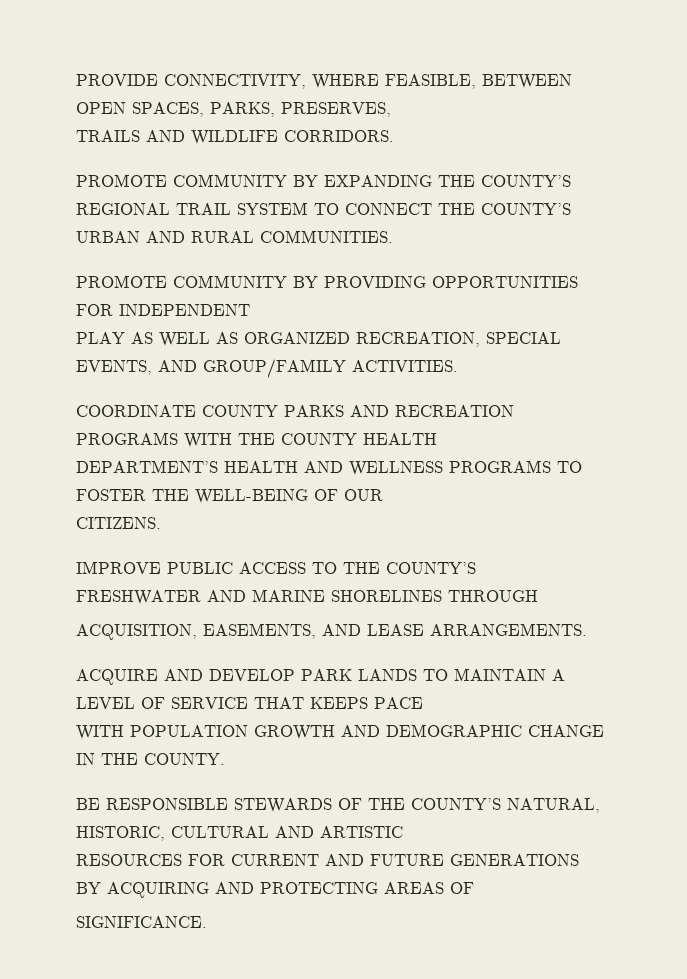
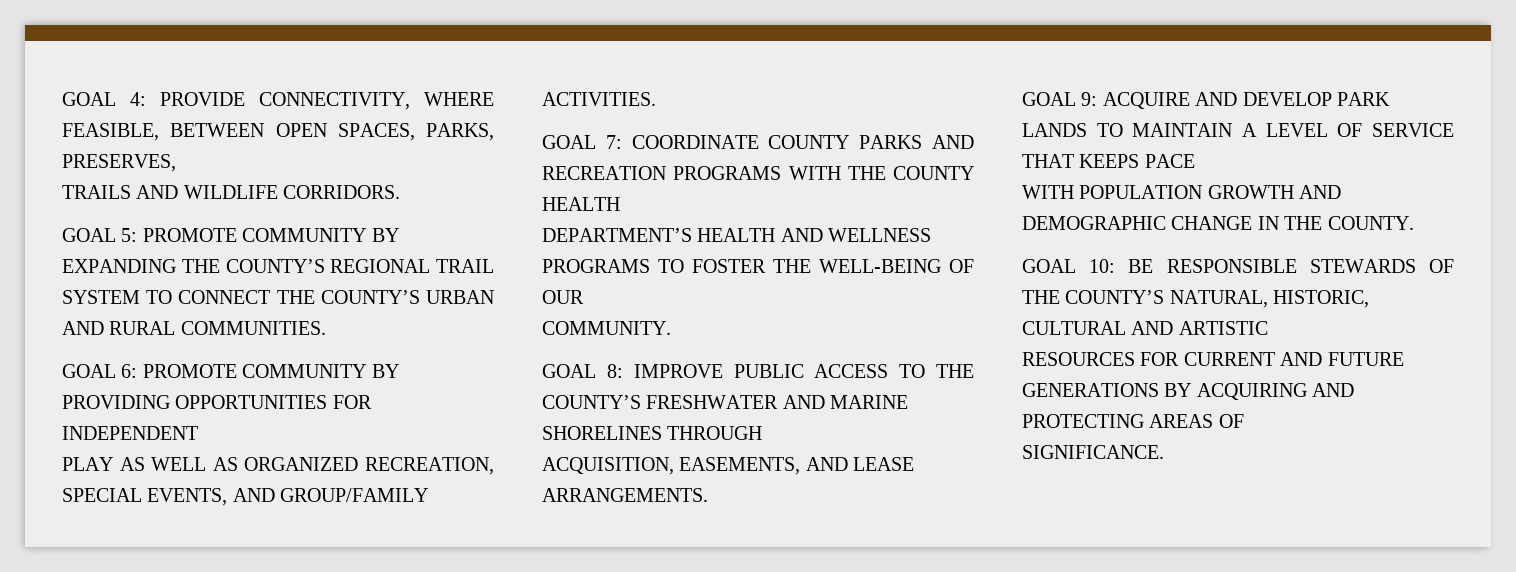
(76, 80) none -> [62,92,146,106] GOAL 4:
(394, 136) none -> [62,228,138,242] GOAL 5:
(393, 236) none -> [62,364,138,378] GOAL 6:
(458, 366) none -> [542,135,622,149] GOAL 7:
[76,517,161,529] CITIZENS. // -> [542,321,671,335] [542,364,623,378] COMMUNITY. // GOAL 8:
(587, 629) none -> [1022,92,1098,106] GOAL 9:
(225, 759) none -> [1022,259,1116,273] GOAL 10:

